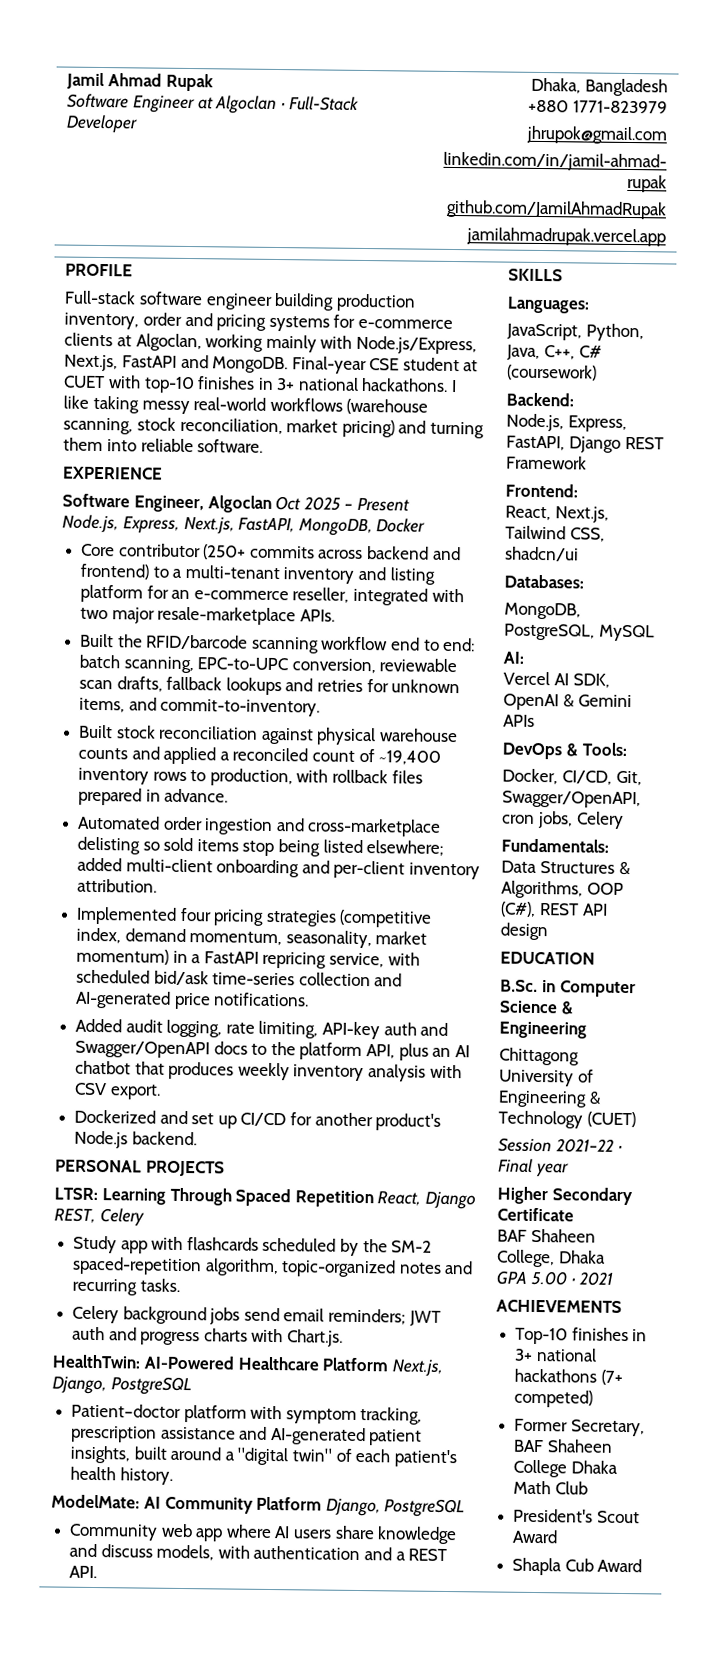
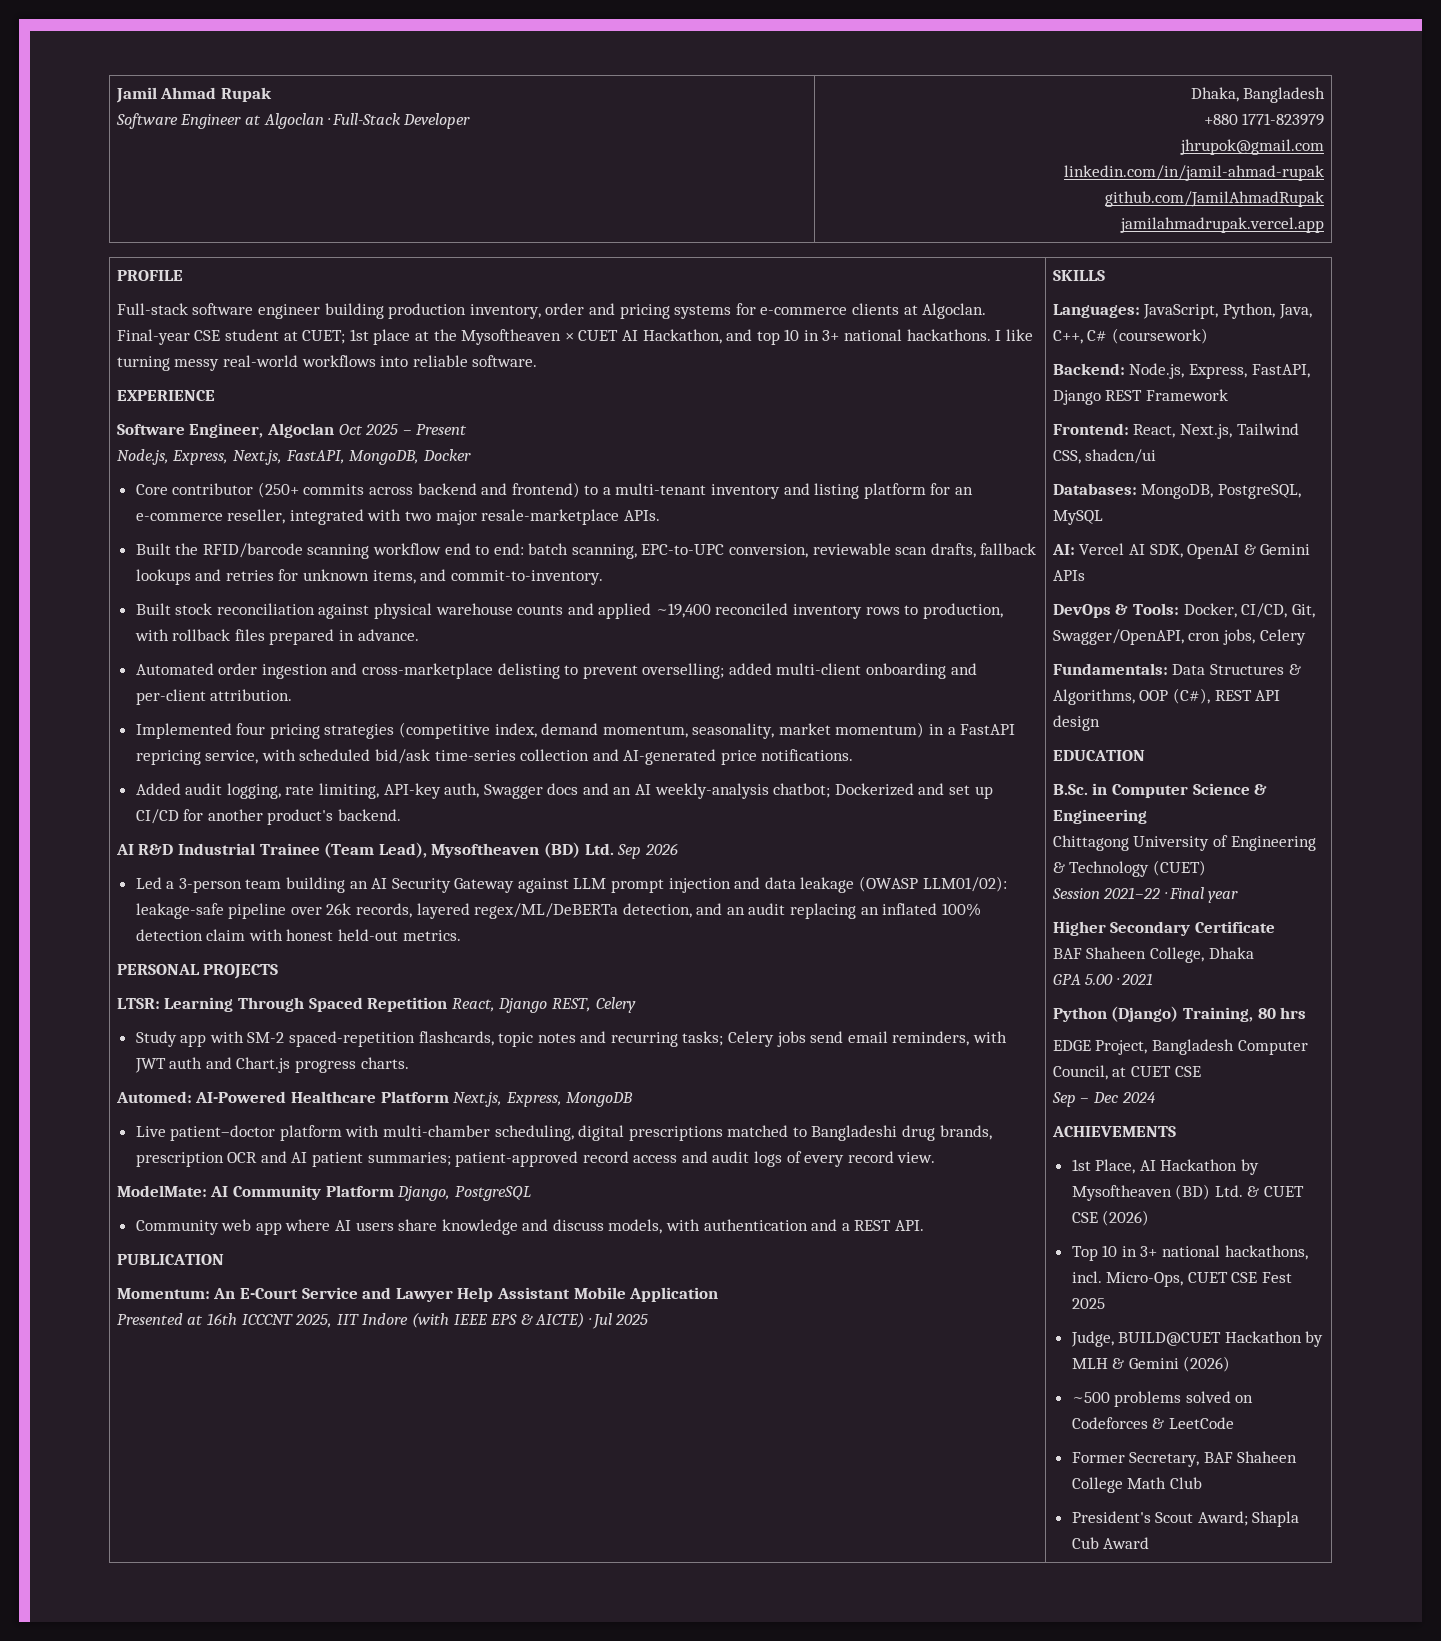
[135,333,477,355] [64,354,479,375] [63,375,256,394] Algoclan, working mainly with Node.js/Express, Next.js, FastAPI and MongoDB. Final-year CSE student at CUET with top-10 finishes -> [922,303,987,319] [116,329,800,345] Algoclan. Final-year CSE student at CUET; 1st place at the Mysoftheaven × CUET AI Hackathon, and top 10
[92,395,139,414] taking -> [116,356,170,371] turning
[346,398,429,415] [63,417,484,439] [63,437,104,452] (warehouse scanning, stock reconciliation, market pricing) and turning them -> (376, 361) none
[219,747,442,765] a reconciled count of ~19,400 -> [655,603,789,618] ~19,400 reconciled
[142,837,445,857] so sold items stop being listed elsewhere; -> [564,663,725,679] to prevent overselling;
[409,862,481,880] inventory -> (206, 697) none
[383,1022,449,1036] [75,1040,470,1061] [75,1060,462,1082] [74,1082,161,1100] auth and Swagger/OpenAPI docs to the platform API, plus an AI chatbot that produces weekly inventory analysis with CSV export. // -> [444,783,831,799] auth, Swagger docs and an AI weekly-analysis chatbot;
[74,1130,129,1149] Node.js -> (334, 817) none
(197, 1138) none -> [115,842,678,859] [135,876,1007,893] [135,903,981,919] [135,929,461,941] // AI R&D Industrial Trainee (Team Lead), Mysoftheaven (BD) Ltd. Sep 2026 // Led a 3-person team building an AI Security Gateway against LLM prompt injection and data leakage (OWASP LLM01/02): leakage-safe pipeline over 26k records, layered regex/ML/DeBERTa detection, and an audit replacing an inflated 100% detection claim with honest held-out metrics.
[186,1237,433,1256] [72,1256,474,1278] [72,1278,180,1296] [72,1305,207,1325] flashcards scheduled by the SM-2 spaced-repetition algorithm, topic-organized notes and recurring tasks. // Celery background -> [247,1031,775,1047] SM-2 spaced-repetition flashcards, topic notes and recurring tasks; Celery
[328,1308,407,1325] reminders; -> [892,1031,1008,1046] reminders, with
[140,1328,344,1347] [52,1354,443,1377] [52,1376,192,1396] [71,1403,423,1425] [71,1425,423,1446] [70,1445,457,1468] [70,1466,173,1485] progress charts with Chart.js. // HealthTwin: AI-Powered Healthcare Platform Next.js, Django, PostgreSQL // Patient–doctor platform with symptom tracking, prescription assistance and AI-generated patient insights, built around a "digital twin" of each patient's health history. -> [236,1057,409,1073] [115,1091,634,1107] [135,1125,992,1141] [135,1151,936,1167] Chart.js progress charts. // Automed: AI-Powered Healthcare Platform Next.js, Express, MongoDB // Live patient–doctor platform with multi-chamber scheduling, digital prescriptions matched to Bangladeshi drug brands, prescription OCR and AI patient summaries; patient-approved record access and audit logs of every record view.
(98, 1572) none -> [116,1254,224,1265] [116,1287,719,1302] [116,1312,649,1329] // PUBLICATION // Momentum: An E-Court Service and Lawyer Help Assistant Mobile Application // Presented at 16th ICCCNT 2025, IIT Indore (with IEEE EPS & AICTE) · Jul 2025
(591, 305) // -> (1140, 311) none
(575, 399) // -> (1125, 369) none
(579, 490) // -> (1129, 429) none
(585, 581) // -> (1137, 489) none
(526, 657) // -> (1075, 549) none
(627, 749) // -> (1180, 609) none
(610, 845) // -> (1168, 669) none
[496,1299,623,1313] [515,1327,648,1345] [514,1348,597,1362] [514,1368,623,1385] [514,1389,594,1408] ACHIEVEMENTS // Top-10 finishes in 3+ national hackathons (7+ competed) -> [1052,1006,1307,1022] [1052,1039,1308,1055] [1052,1065,1201,1080] [1051,1092,1156,1107] [1051,1126,1176,1137] [1071,1159,1259,1175] [1071,1184,1304,1201] [1071,1210,1150,1226] [1071,1245,1308,1261] [1071,1271,1292,1287] [1071,1298,1105,1309] [1070,1331,1324,1347] [1071,1356,1231,1372] [1071,1391,1254,1407] [1071,1417,1234,1429] Python (Django) Training, 80 hrs // EDGE Project, Bangladesh Computer Council, at CUET CSE // Sep – Dec 2024 // ACHIEVEMENTS // 1st Place, AI Hackathon by Mysoftheaven (BD) Ltd. & CUET CSE (2026) // Top 10 in 3+ national hackathons, incl. Micro-Ops, CUET CSE Fest 2025 // Judge, BUILD@CUET Hackathon by MLH & Gemini (2026) // ~500 problems solved on Codeforces & LeetCode
[570,1460,618,1474] Dhaka -> (1123, 1485) none
[512,1529,559,1544] Award // -> [1197,1511,1248,1526] Award;

